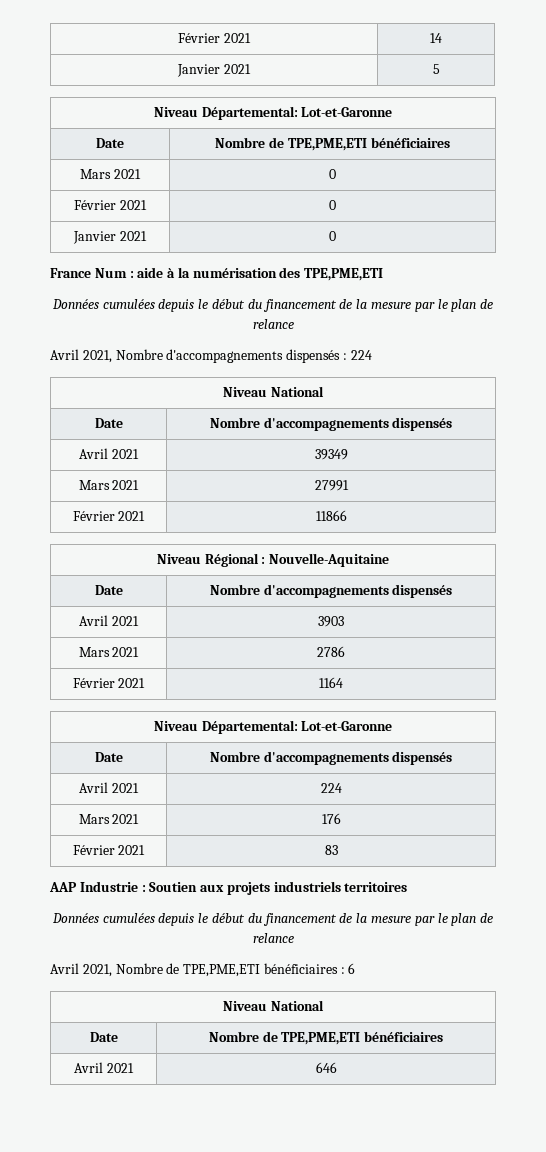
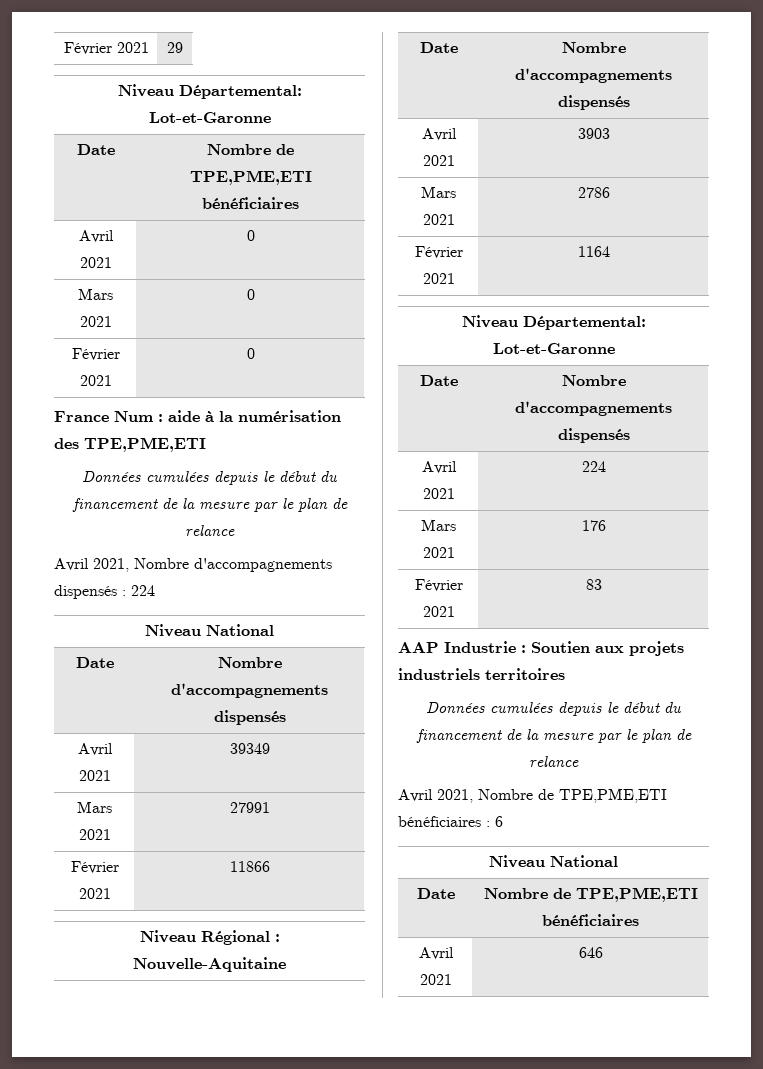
[178,33,251,43] [430,33,442,43] [177,64,251,77] [432,64,440,74] Février 2021 | 14 // Janvier 2021 | 5 -> [63,42,149,55] [167,42,183,53] Février 2021 | 29
(450, 142) none -> [78,230,114,243] [79,257,112,268] [246,230,255,241] // Avril 2021 | 0
[73,231,147,244] [329,231,336,241] // Janvier 2021 | 0 -> (255, 353) none

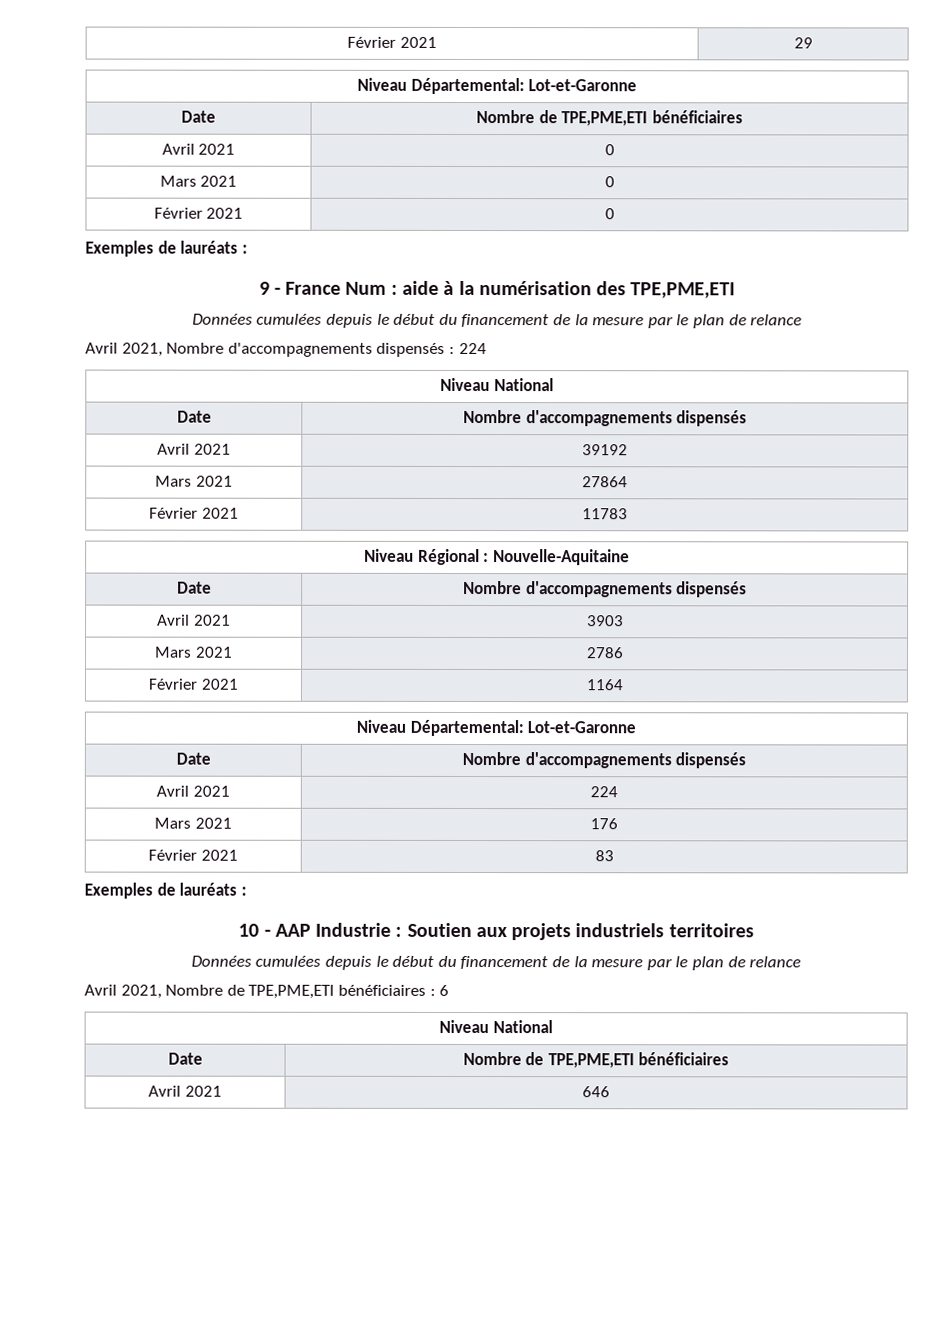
(255, 353) none -> [85,240,248,257] [258,281,281,295] Exemples de lauréats : // 9 -
[229,743,270,754] [77,801,112,813] [78,829,111,840] [229,802,270,813] [70,861,119,874] [78,888,111,899] [229,861,270,872] 39349 // Mars 2021 | 27991 // Février 2021 | 11866 -> [582,444,628,456] [155,475,233,487] [582,476,628,488] [149,507,239,519] [582,508,628,520] 39192 // Mars 2021 | 27864 // Février 2021 | 11783
(602, 584) none -> [84,882,247,899] [238,923,271,937] Exemples de lauréats : // 10 -

